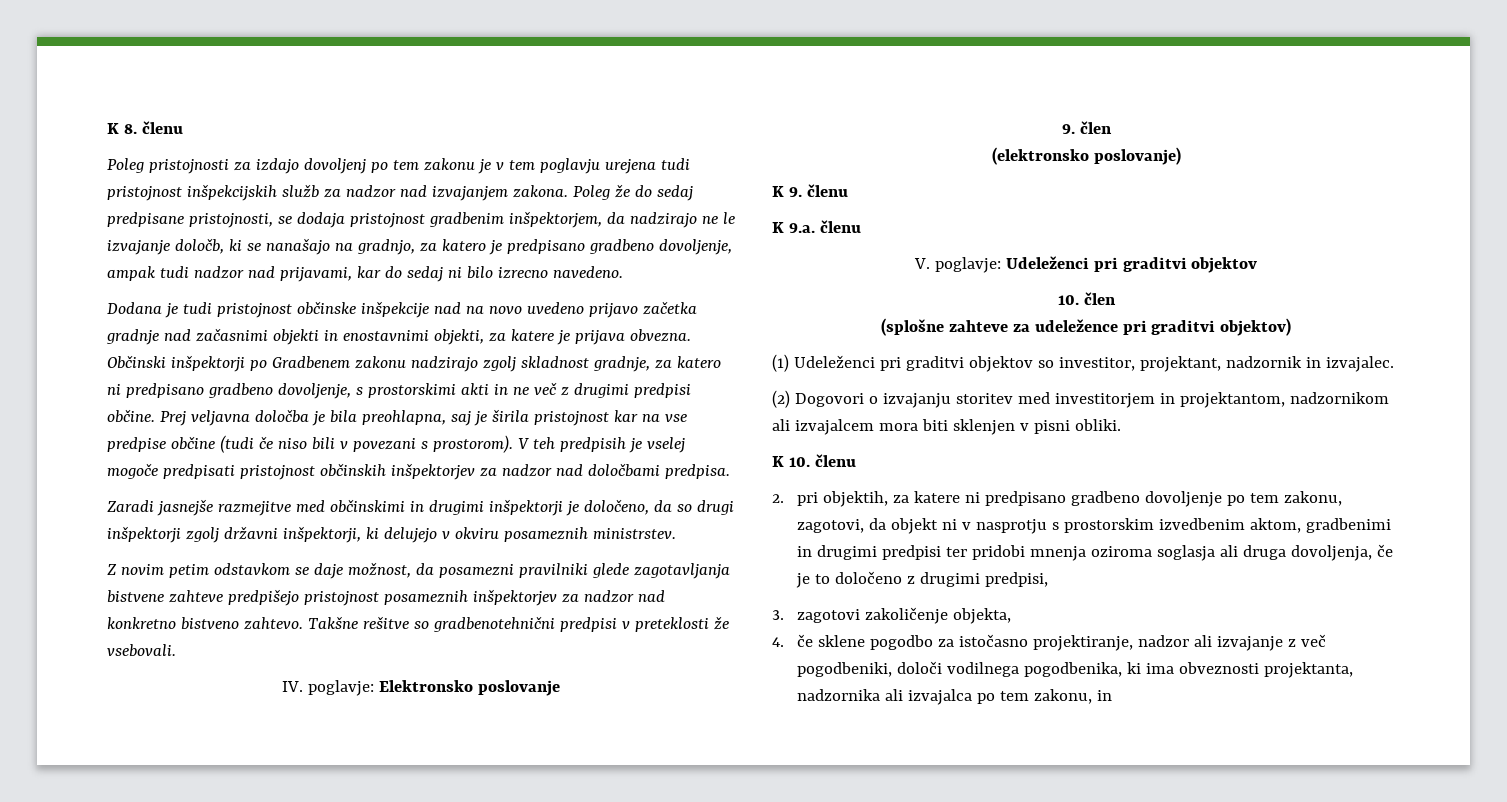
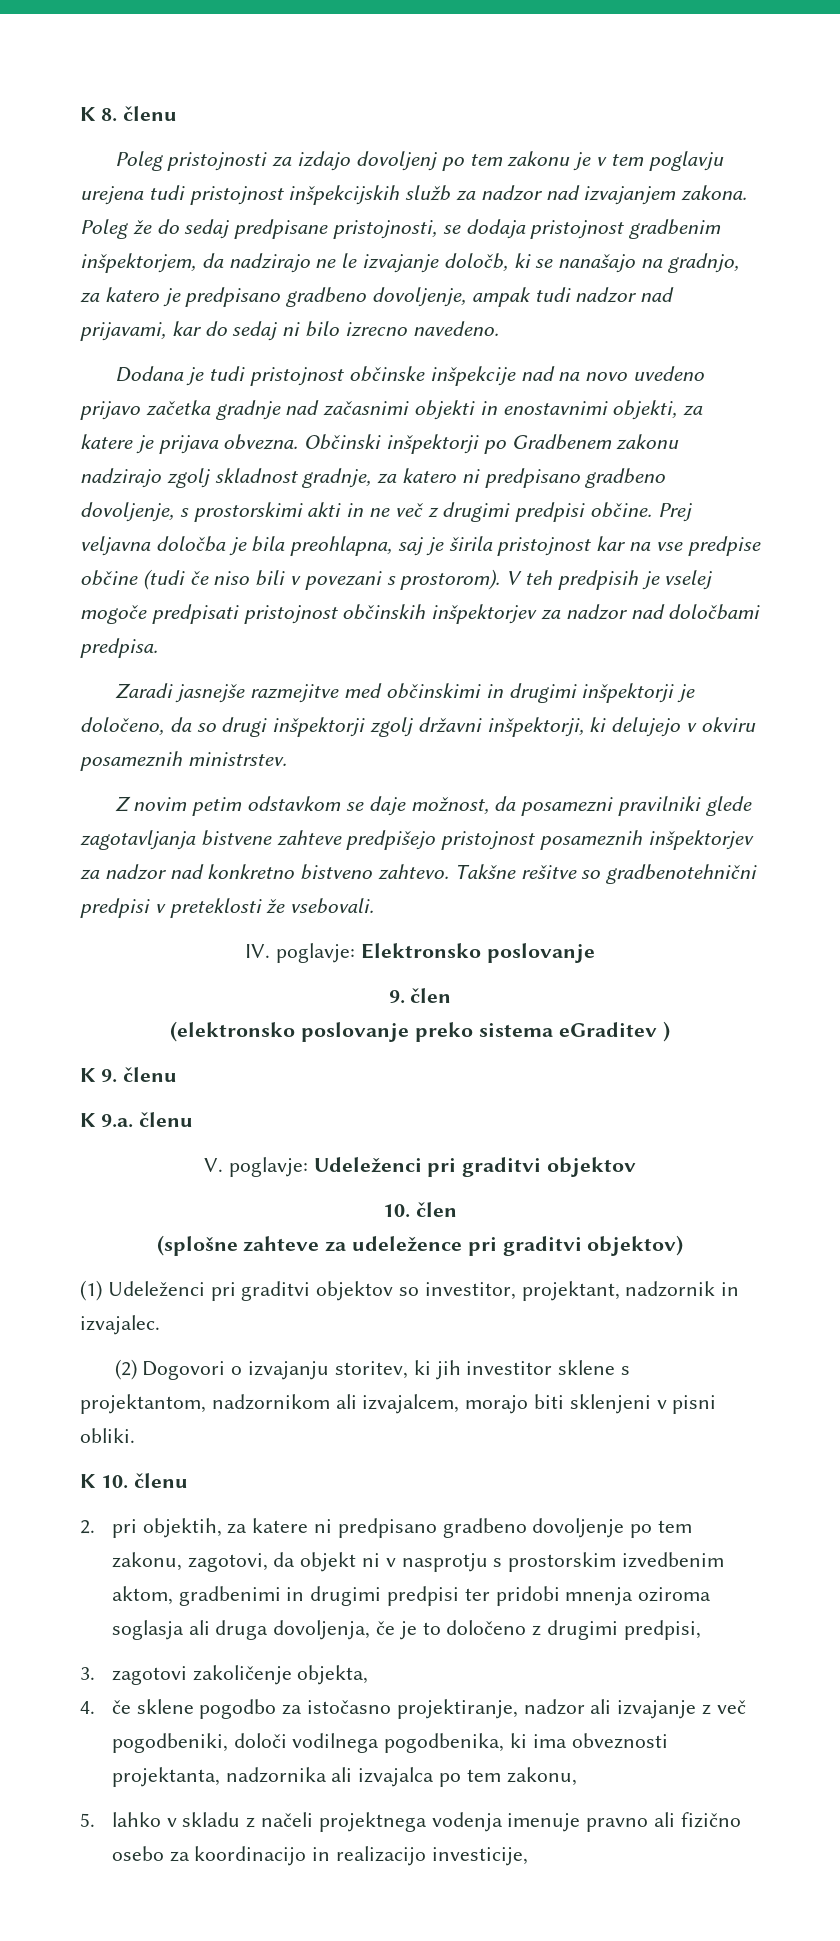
[1093,147,1181,165] poslovanje) -> [301,1021,670,1042] poslovanje preko sistema eGraditev )
[955,392,1389,408] [772,419,1015,435] storitev med investitorjem in projektantom, nadzornikom ali izvajalcem mora biti sklenjen -> [334,1360,630,1380] [80,1394,651,1414] storitev, ki jih investitor sklene s projektantom, nadzornikom ali izvajalcem, morajo biti sklenjeni
[1096,690,1112,701] in -> [80,1812,741,1832] [111,1846,528,1866] // 5. lahko v skladu z načeli projektnega vodenja imenuje pravno ali fizično osebo za koordinacijo in realizacijo investicije,

